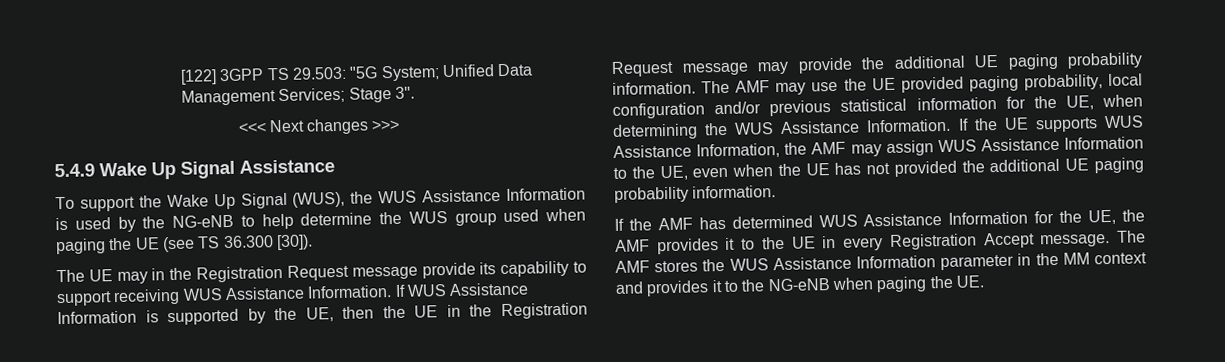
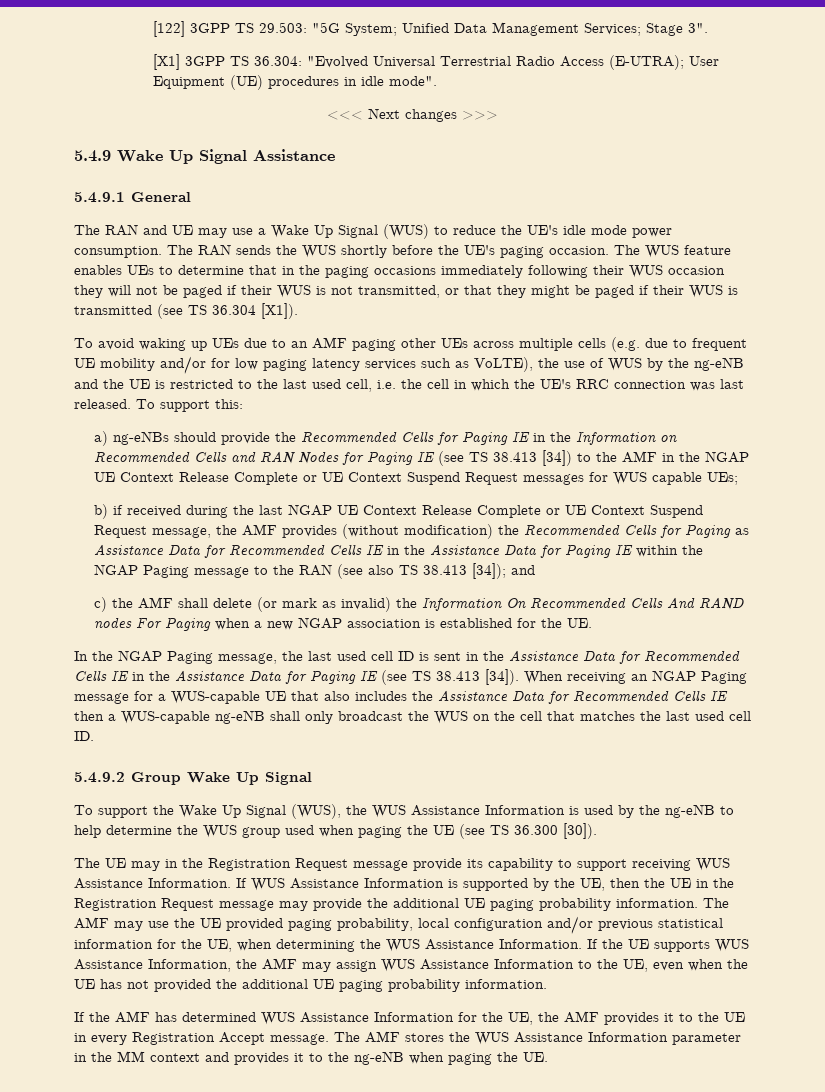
(415, 92) none -> [152,54,719,70] [152,75,437,90] // [X1] 3GPP TS 36.304: "Evolved Universal Terrestrial Radio Access (E-UTRA); User Equipment (UE) procedures in idle mode".
(335, 166) none -> [74,192,191,203] [74,224,672,239] [74,244,731,258] [74,265,725,278] [74,285,738,298] [74,303,298,319] [74,337,747,352] [74,356,744,374] [74,379,744,392] [74,399,243,412] [93,431,677,446] [93,450,749,466] [93,472,738,485] [93,504,703,519] [93,524,749,539] [93,544,703,558] [93,563,535,579] [93,597,744,612] [93,617,592,631] [74,650,740,664] [74,669,747,685] [74,690,728,704] [74,710,751,724] [74,731,94,741] [74,772,312,785] // 5.4.9.1 General // The RAN and UE may use a Wake Up Signal (WUS) to reduce the UE's idle mode power consumption. The RAN sends the WUS shortly before the UE's paging occasion. The WUS feature enables UEs to determine that in the paging occasions immediately following their WUS occasion they will not be paged if their WUS is not transmitted, or that they might be paged if their WUS is transmitted (see TS 36.304 [X1]). // To avoid waking up UEs due to an AMF paging other UEs across multiple cells (e.g. due to frequent UE mobility and/or for low paging latency services such as VoLTE), the use of WUS by the ng-eNB and the UE is restricted to the last used cell, i.e. the cell in which the UE's RRC connection was last released. To support this: // a) ng-eNBs should provide the Recommended Cells for Paging IE in the Information on Recommended Cells and RAN Nodes for Paging IE (see TS 38.413 [34]) to the AMF in the NGAP UE Context Release Complete or UE Context Suspend Request messages for WUS capable UEs; // b) if received during the last NGAP UE Context Release Complete or UE Context Suspend Request message, the AMF provides (without modification) the Recommended Cells for Paging as Assistance Data for Recommended Cells IE in the Assistance Data for Paging IE within the NGAP Paging message to the RAN (see also TS 38.413 [34]); and // c) the AMF shall delete (or mark as invalid) the Information On Recommended Cells And RAND nodes For Paging when a new NGAP association is established for the UE. // In the NGAP Paging message, the last used cell ID is sent in the Assistance Data for Recommended Cells IE in the Assistance Data for Paging IE (see TS 38.413 [34]). When receiving an NGAP Paging message for a WUS-capable UE that also includes the Assistance Data for Recommended Cells IE then a WUS-capable ng-eNB shall only broadcast the WUS on the cell that matches the last used cell ID. // 5.4.9.2 Group Wake Up Signal
[172,214,234,228] NG-eNB -> [665,804,715,818] ng-eNB
[767,278,831,292] NG-eNB -> [354,1051,404,1065] ng-eNB

